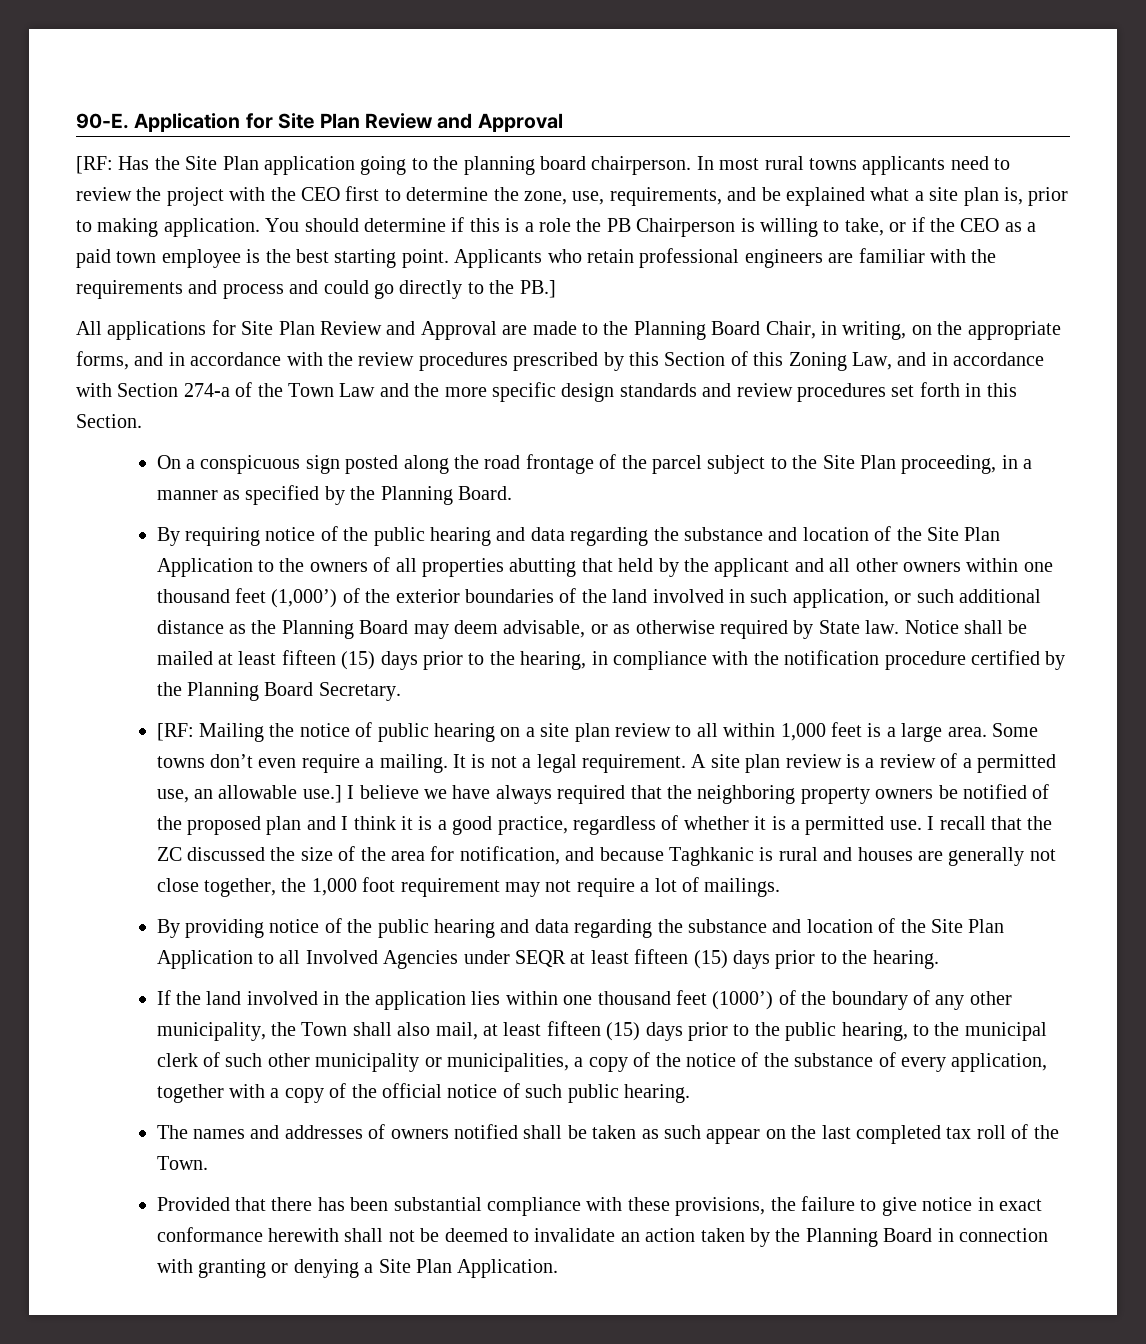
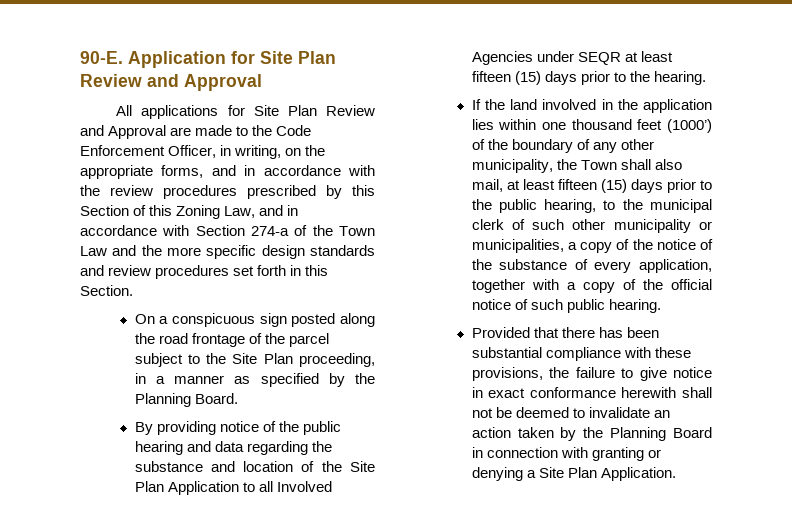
[76,156,1011,175] [76,186,1069,206] [76,217,1037,237] [76,248,997,268] [76,280,556,299] // [RF: Has the Site Plan application going to the planning board chairperson. In most rural towns applicants need to review the project with the CEO first to determine the zone, use, requirements, and be explained what a site plan is, prior to making application. You should determine if this is a role the PB Chairperson is willing to take, or if the CEO as a paid town employee is the best starting point. Applicants who retain professional engineers are familiar with the requirements and process and could go directly to the PB.] -> (262, 82) none
[633,321,816,340] Planning Board Chair, -> [276,125,312,136] [80,145,217,158] Code Enforcement Officer,
[156,526,1001,546] [156,557,1053,577] [156,588,1041,608] [156,620,1028,639] [156,650,1066,670] [156,682,401,701] [156,722,1038,742] [156,753,1056,773] [156,784,1050,804] [156,815,1053,835] [156,846,1056,866] [156,877,781,897] // By requiring notice of the public hearing and data regarding the substance and location of the Site Plan Application to the owners of all properties abutting that held by the applicant and all other owners within one thousand feet (1,000’) of the exterior boundaries of the land involved in such application, or such additional distance as the Planning Board may deem advisable, or as otherwise required by State law. Notice shall be mailed at least fifteen (15) days prior to the hearing, in compliance with the notification procedure certified by the Planning Board Secretary. // [RF: Mailing the notice of public hearing on a site plan review to all within 1,000 feet is a large area. Some towns don’t even require a mailing. It is not a legal requirement. A site plan review is a review of a permitted use, an allowable use.] I believe we have always required that the neighboring property owners be notified of the proposed plan and I think it is a good practice, regardless of whether it is a permitted use. I recall that the ZC discussed the size of the area for notification, and because Taghkanic is rural and houses are generally not close together, the 1,000 foot requirement may not require a lot of mailings. -> (238, 398) none
[156,1124,1059,1144] [156,1156,208,1170] // The names and addresses of owners notified shall be taken as such appear on the last completed tax roll of the Town. -> (661, 306) none

